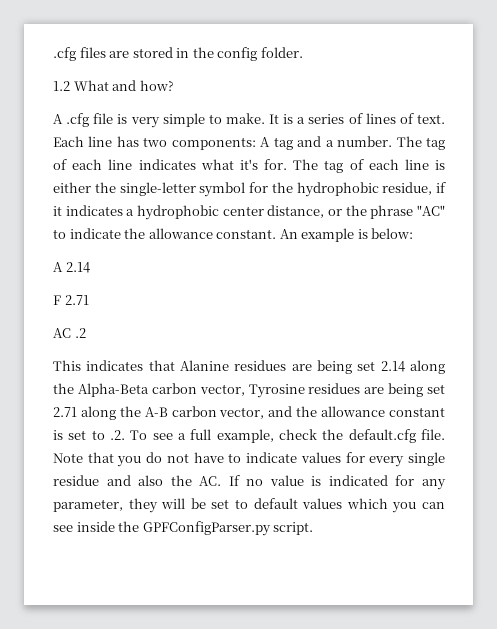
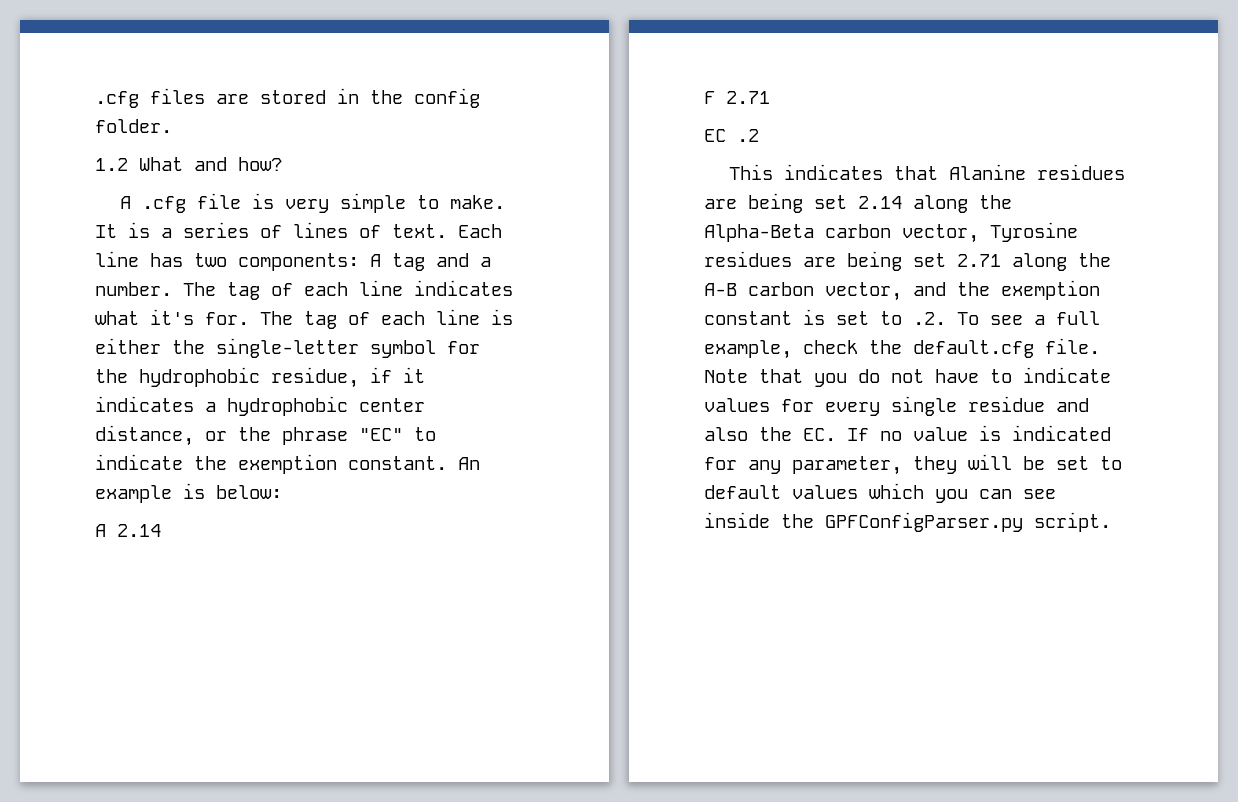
[417,205,446,216] "AC" -> [359,428,403,441] "EC"
[148,228,213,239] allowance -> [238,454,337,474] exemption
[53,328,71,338] AC -> [704,129,726,142] EC
[321,406,386,417] allowance -> [1001,280,1100,300] exemption
[199,476,222,486] AC. -> [803,428,836,441] EC.

